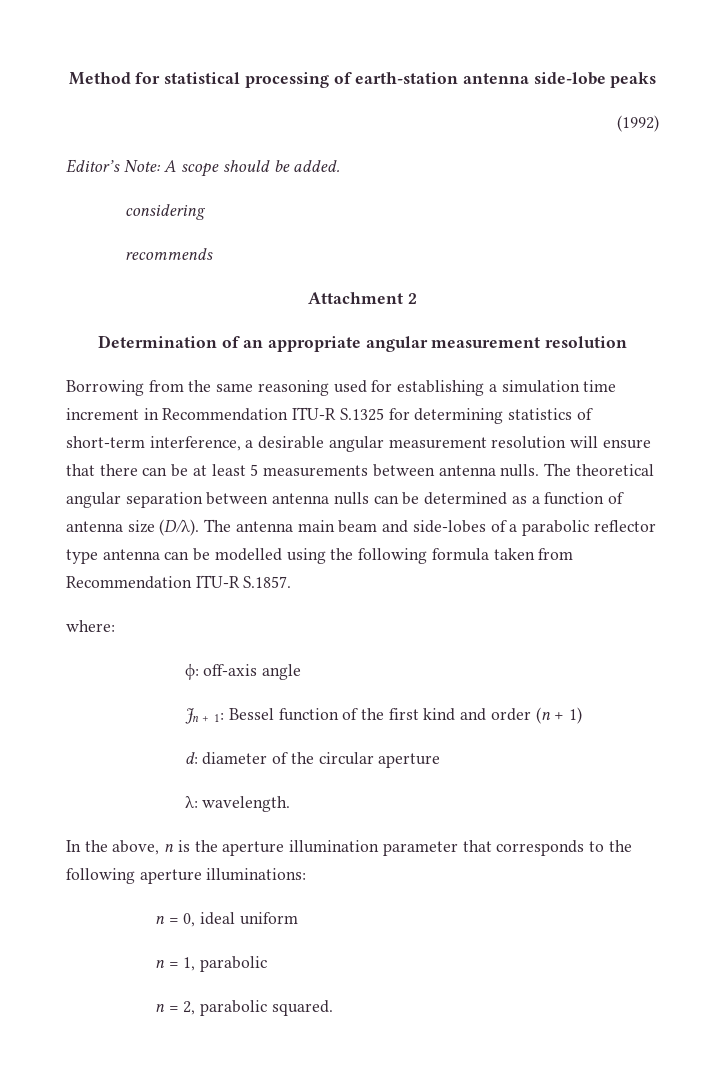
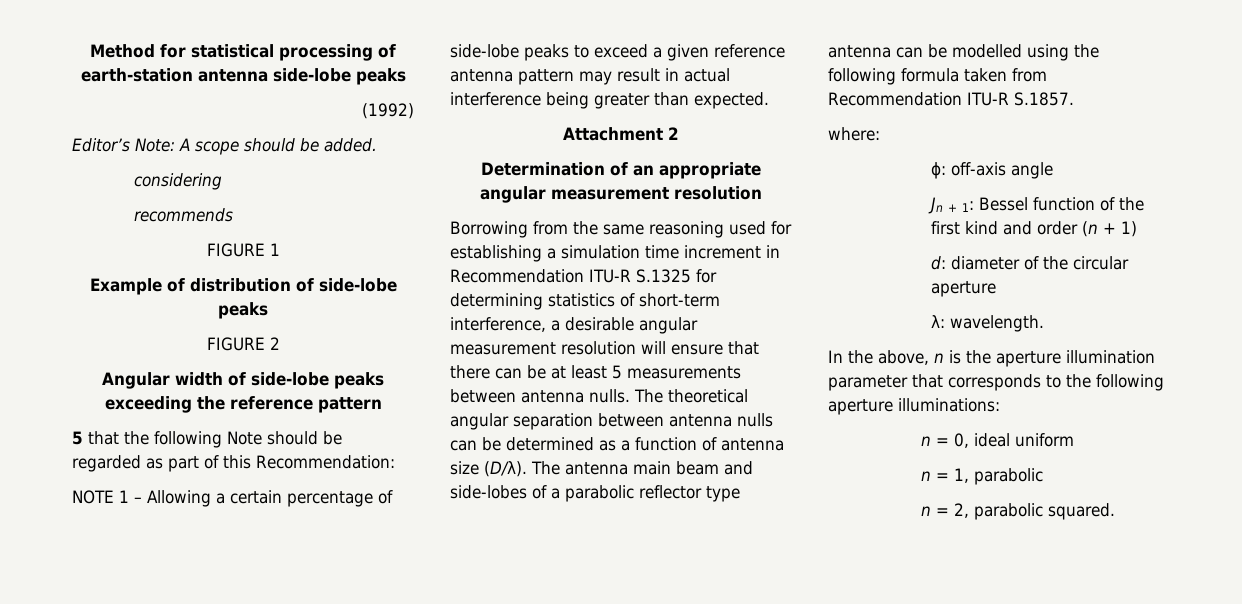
(214, 254) none -> [206,243,280,257] [89,278,397,295] [218,302,268,319] [206,337,280,351] [102,372,384,389] [104,396,382,413] [72,431,342,448] [72,455,395,472] [72,490,393,507] [450,44,785,61] [450,68,730,85] [450,92,769,109] // FIGURE 1 // Example of distribution of side-lobe peaks // FIGURE 2 // Angular width of side-lobe peaks exceeding the reference pattern // 5 that the following Note should be regarded as part of this Recommendation: // NOTE 1 – Allowing a certain percentage of side-lobe peaks to exceed a given reference antenna pattern may result in actual interference being greater than expected.

